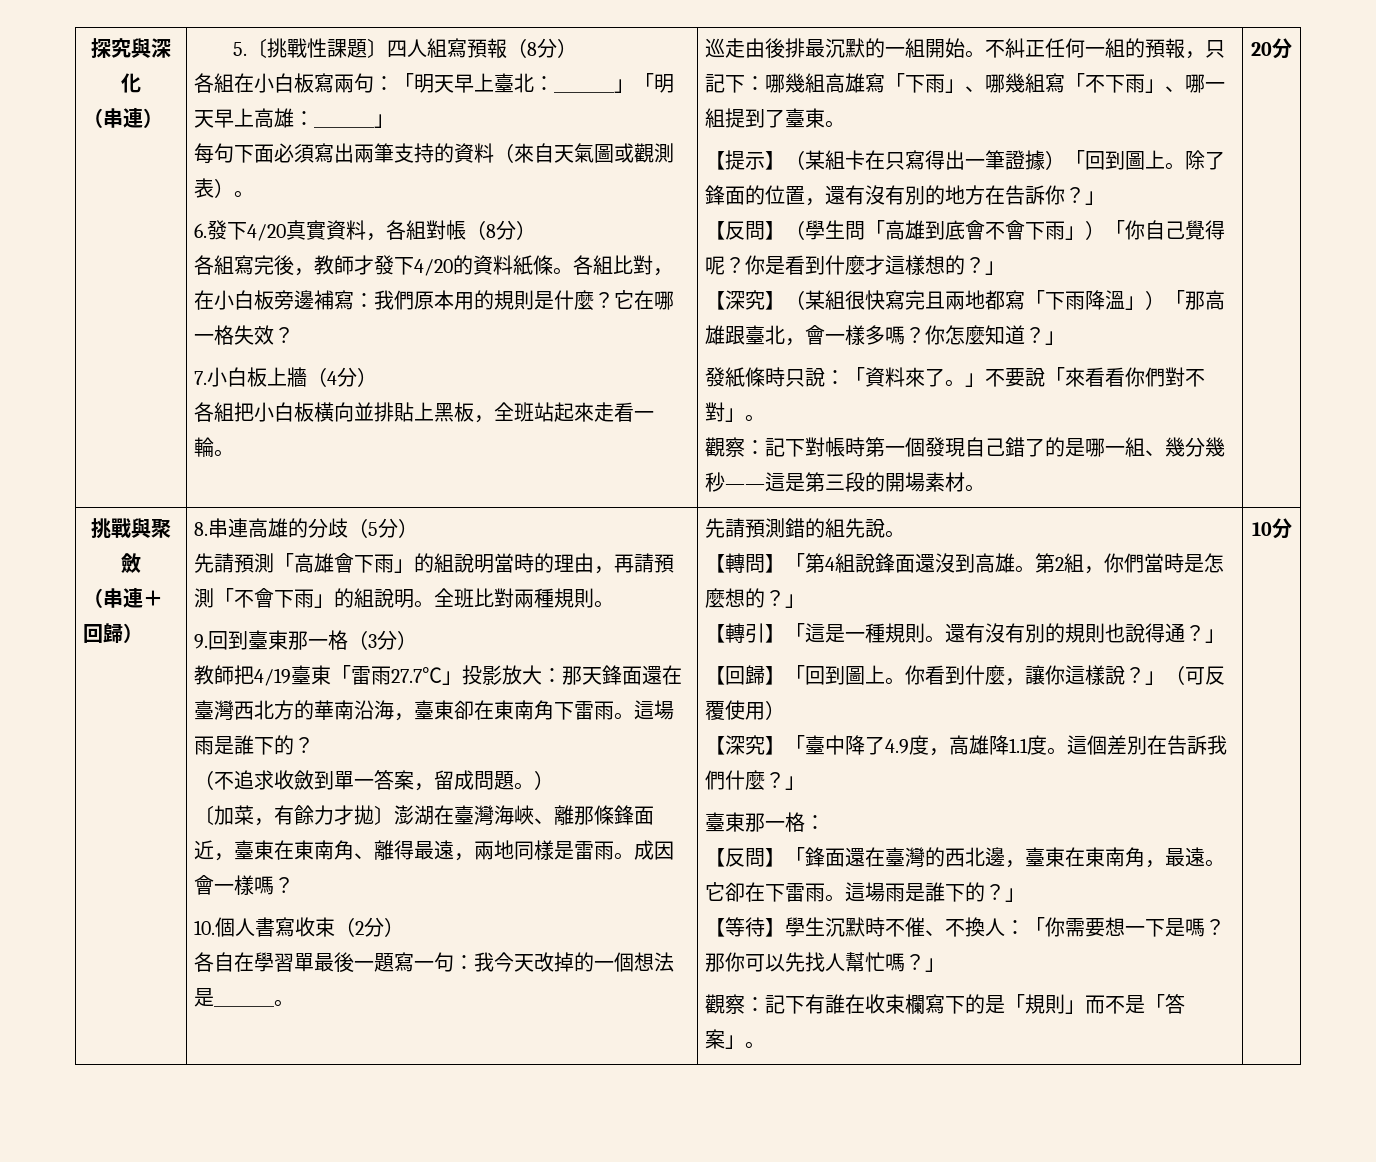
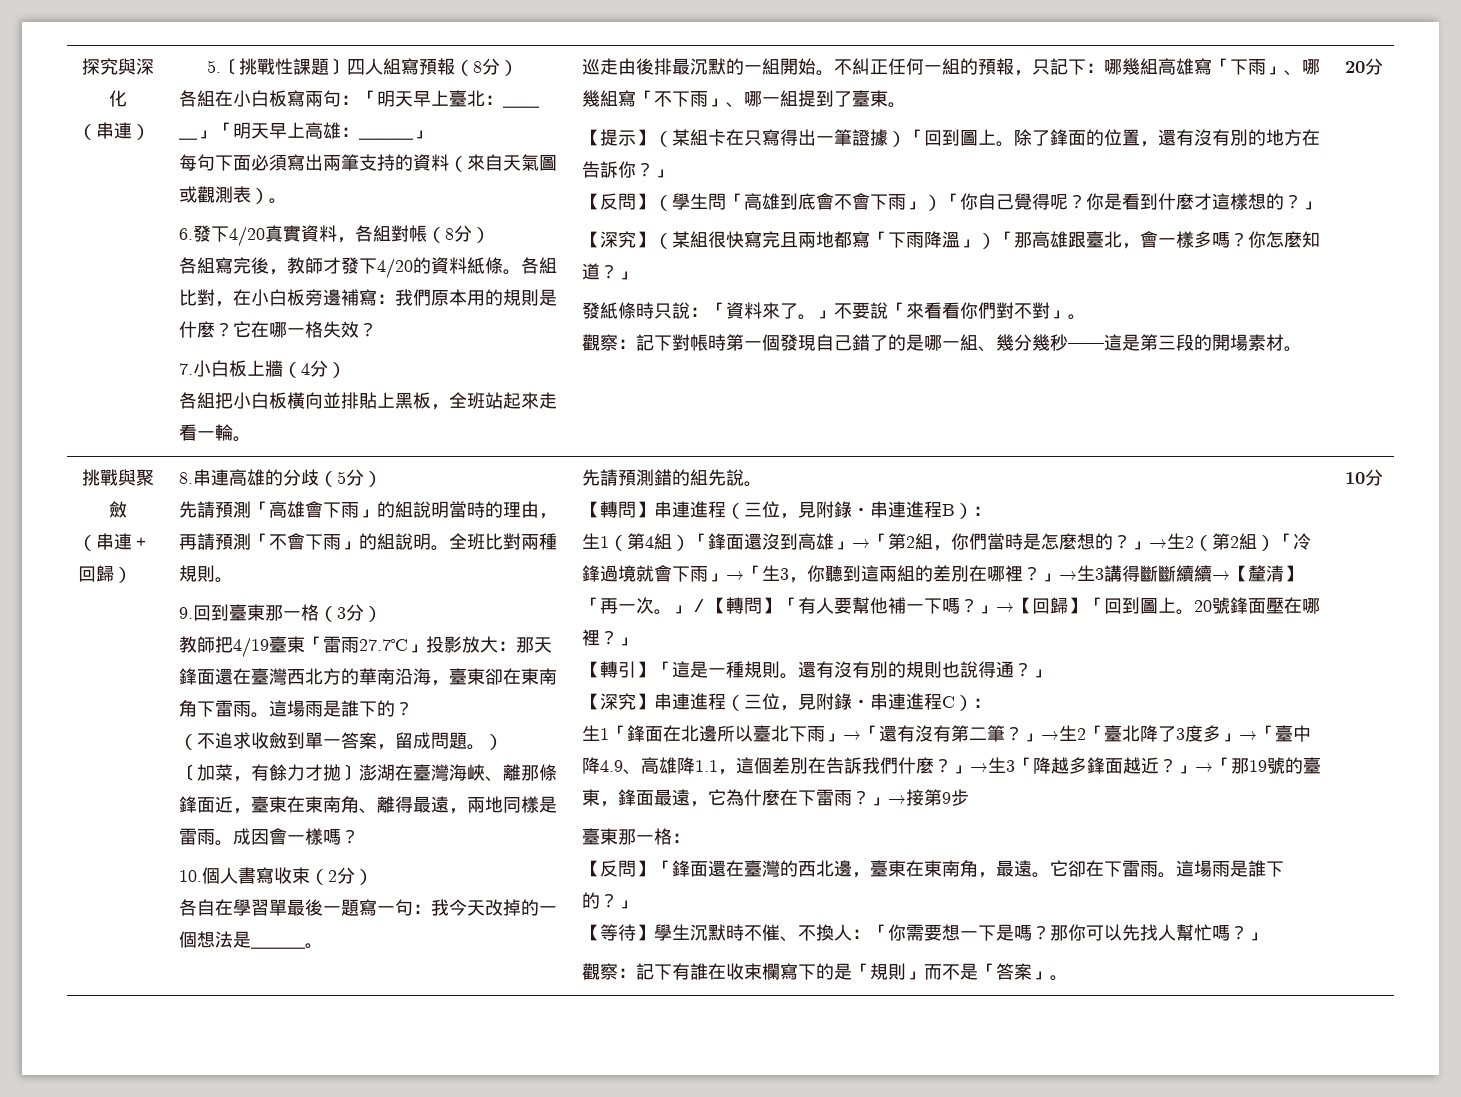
[785,553,806,571] 「 -> [653,501,991,519] [581,533,627,551] 串連進程（三位，見附錄・串連進程B）： // 生1（
[855,554,876,573] 說 -> [671,533,708,551] ）「
[1015,565,1036,573] 。 -> [833,533,888,550] 」→「
(806, 601) none -> [1148,533,1311,551] [581,565,1302,583] [581,597,1320,615] [581,629,636,646] →生2（第2組）「冷鋒過境就會下雨」→「生3，你聽到這兩組的差別在哪裡？」→生3講得斷斷續續→【釐清】「再一次。」／【轉問】「有人要幫他補一下嗎？」→【回歸】「回到圖上。20號鋒面壓在哪裡？」
[725,665,1226,686] [705,700,786,720] [705,735,950,756] 回歸】「回到圖上。你看到什麼，讓你這樣說？」（可反覆使用） // 【深究】「臺中降了4.9度， -> [599,693,991,711] [581,725,1311,742] [581,757,641,775] 深究】串連進程（三位，見附錄・串連進程C）： // 生1「鋒面在北邊所以臺北下雨」→「還有沒有第二筆？」→生2「臺北降了3度多」→「臺中降4.9、
[1027,735,1068,755] 度。 -> [717,769,736,775] ，
(806, 783) none -> [969,757,1321,774] [581,789,969,807] →生3「降越多鋒面越近？」→「那19號的臺東，鋒面最遠，它為什麼在下雷雨？」→接第9步

